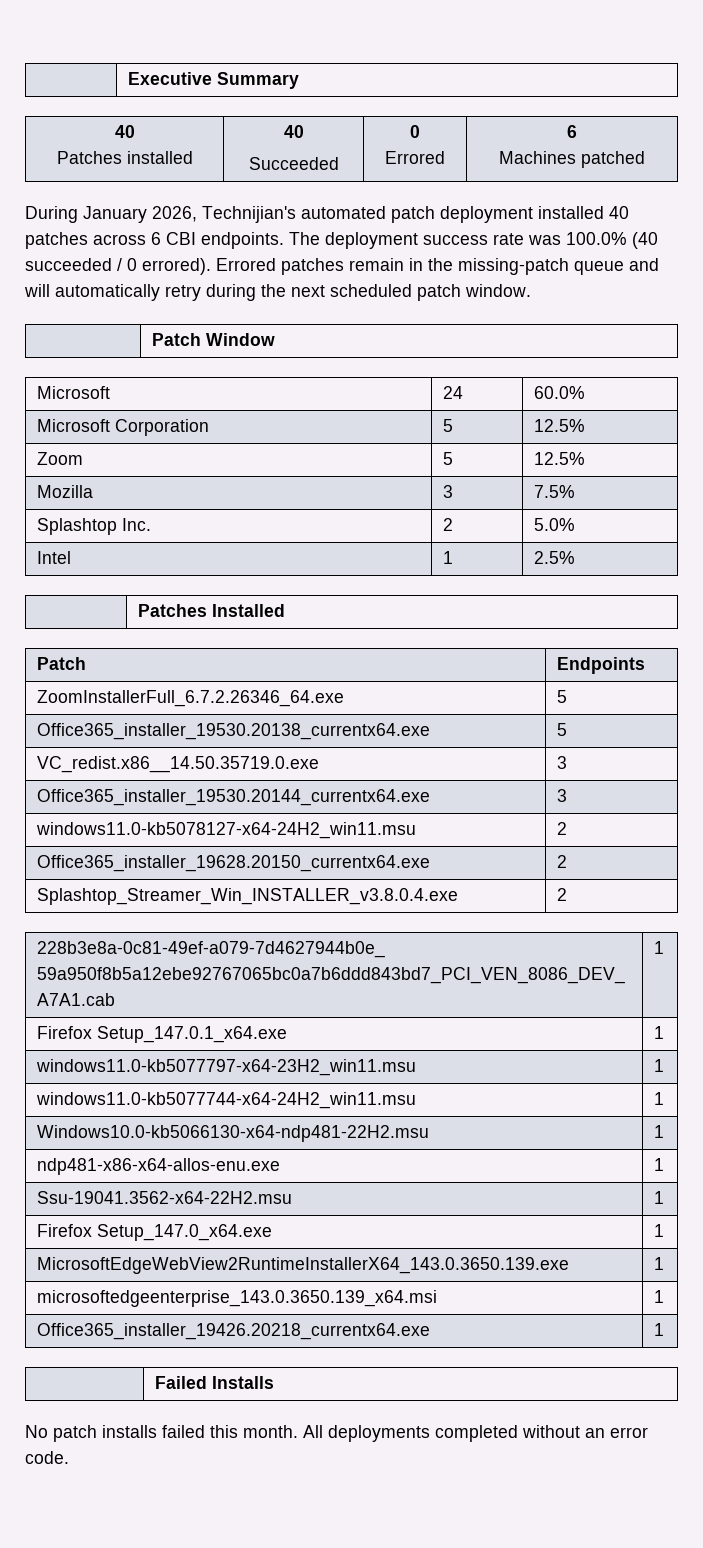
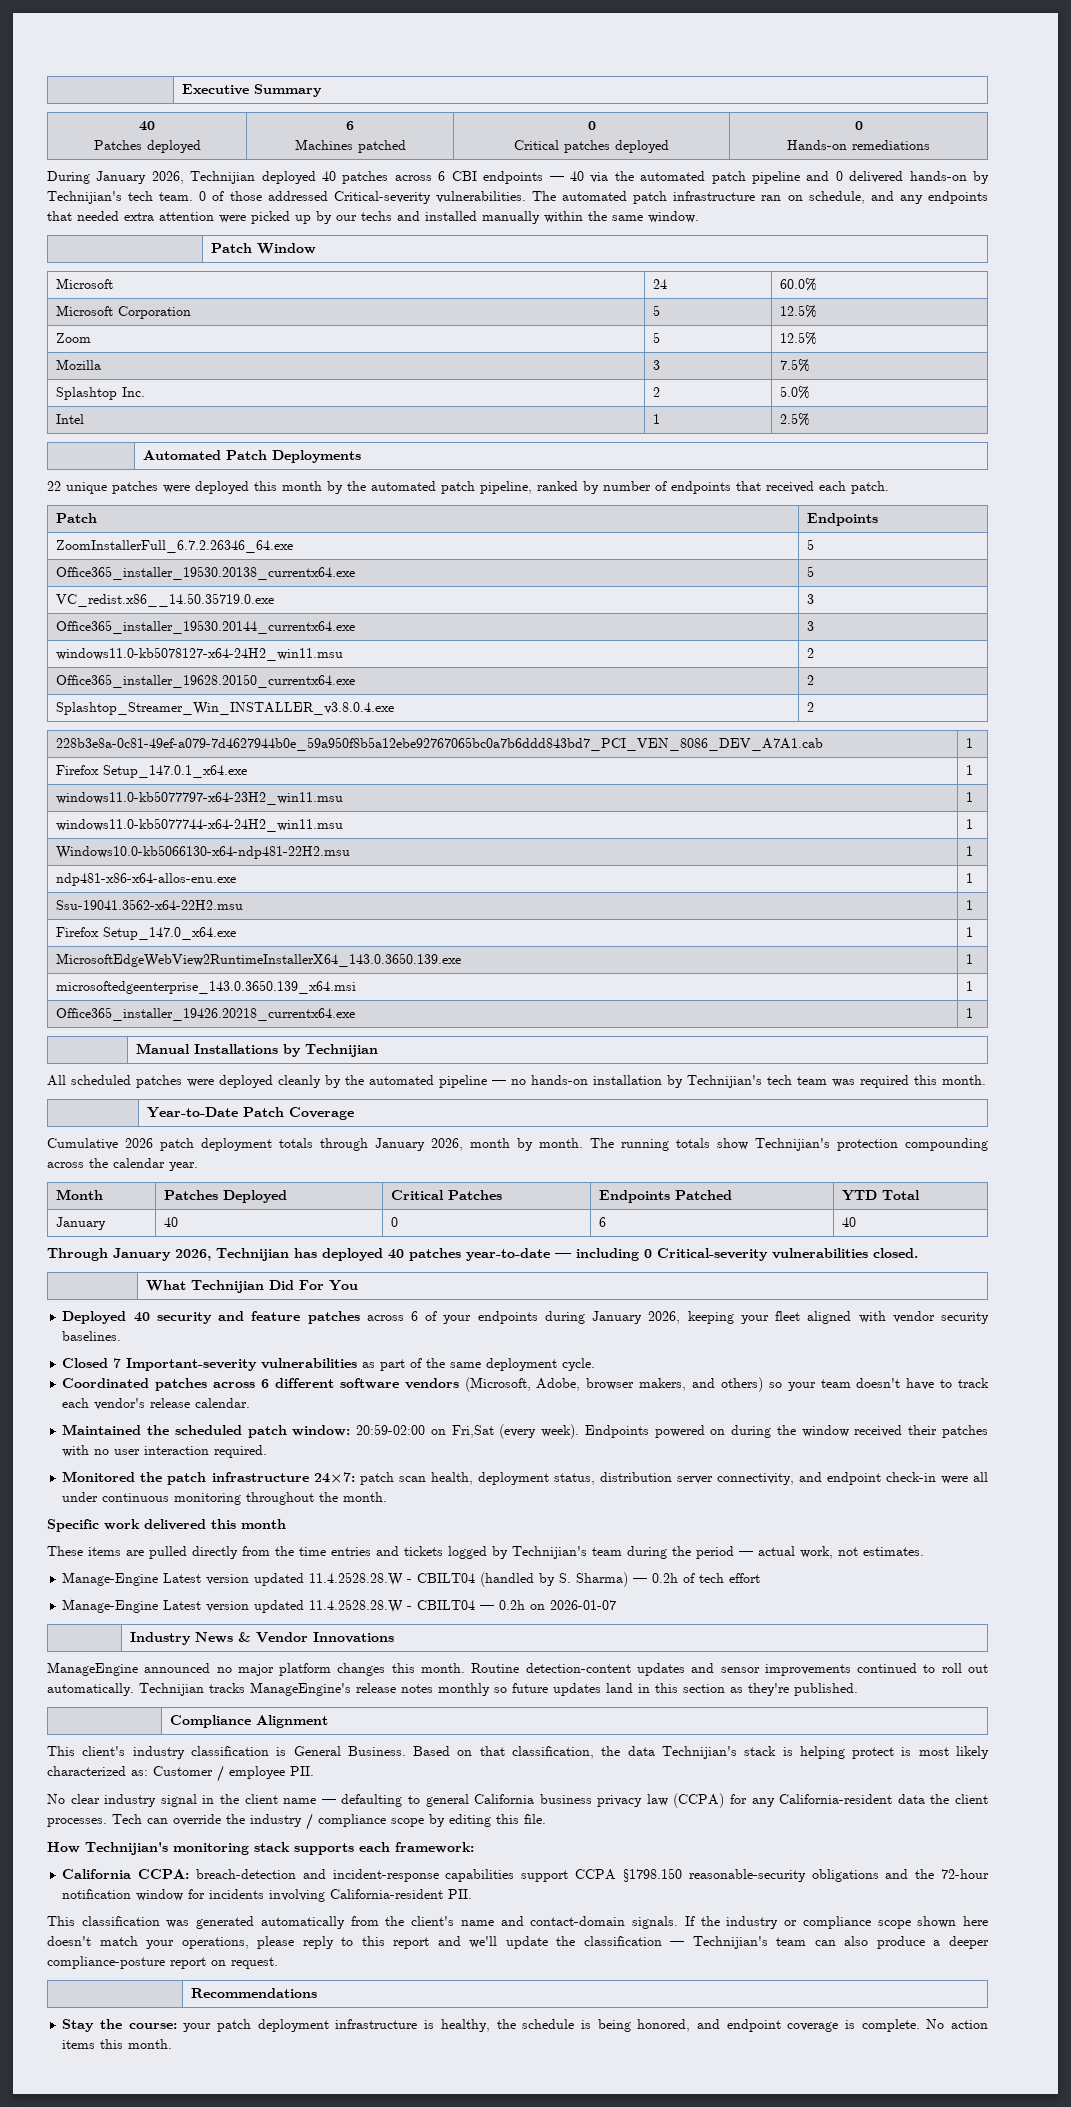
[126,151,193,164] [283,125,304,138] [248,157,339,170] [410,125,420,138] [385,151,445,164] [567,125,577,138] [499,151,645,168] [25,206,604,223] installed | 40 // Succeeded | 0 // Errored | 6 // Machines patched // During January 2026, Technijian's automated patch deployment installed -> [146,140,201,153] [346,121,354,130] [294,139,406,153] [587,121,596,130] [514,140,669,153] [854,121,863,130] [787,140,930,150] [47,171,316,184] deployed | 6 // Machines patched | 0 // Critical patches deployed | 0 // Hands-on remediations // During January 2026, Technijian deployed
[201,232,658,249] [25,258,659,275] [24,284,461,301] endpoints. The deployment success rate was 100.0% (40 succeeded / 0 errored). Errored patches remain in the missing-patch queue and will automatically retry during the next scheduled patch -> [483,171,989,184] [47,191,988,204] [47,211,643,224] endpoints — 40 via the automated patch pipeline and 0 delivered hands-on by Technijian's tech team. 0 of those addressed Critical-severity vulnerabilities. The automated patch infrastructure ran on schedule, and any endpoints that needed extra attention were picked up by our techs and installed manually within the same
[137,604,285,617] Patches Installed -> [142,450,361,463] [47,481,889,494] Automated Patch Deployments // 22 unique patches were deployed this month by the automated patch pipeline, ranked by number of endpoints that received each patch.
[154,1376,274,1389] [25,1425,648,1442] [25,1451,69,1464] Failed Installs // No patch installs failed this month. All deployments completed without an error code. -> [135,1043,378,1057] [47,1075,986,1088] [146,1107,354,1120] [47,1138,988,1151] [47,1158,198,1171] [55,1189,103,1200] [163,1190,287,1203] [390,1190,502,1200] [598,1190,732,1203] [841,1190,920,1201] [55,1217,106,1230] [163,1217,178,1227] [390,1217,398,1227] [598,1217,606,1227] [841,1217,856,1227] [47,1248,918,1261] [145,1280,358,1293] [62,1311,990,1324] [62,1331,122,1341] [62,1358,596,1371] [62,1377,990,1392] [62,1398,251,1410] [62,1424,989,1439] [62,1445,268,1458] [62,1471,988,1485] [62,1492,388,1505] [47,1519,286,1532] [47,1546,924,1559] [62,1572,761,1587] [62,1599,617,1613] [129,1632,394,1645] [47,1662,988,1676] [47,1682,858,1696] [169,1715,328,1728] [47,1746,989,1759] [47,1765,314,1782] [47,1793,989,1808] [47,1813,546,1830] [47,1842,474,1855] [62,1868,989,1882] [62,1889,473,1902] [47,1916,988,1929] [47,1936,989,1949] [47,1956,278,1969] [190,1988,317,1998] [62,2019,988,2032] [62,2039,173,2049] Manual Installations by Technijian // All scheduled patches were deployed cleanly by the automated pipeline — no hands-on installation by Technijian's tech team was required this month. // | Year-to-Date Patch Coverage // Cumulative 2026 patch deployment totals through January 2026, month by month. The running totals show Technijian's protection compounding across the calendar year. // Month | Patches Deployed | Critical Patches | Endpoints Patched | YTD Total // January | 40 | 0 | 6 | 40 // Through January 2026, Technijian has deployed 40 patches year-to-date — including 0 Critical-severity vulnerabilities closed. // | What Technijian Did For You // Deployed 40 security and feature patches across 6 of your endpoints during January 2026, keeping your fleet aligned with vendor security baselines. // Closed 7 Important-severity vulnerabilities as part of the same deployment cycle. // Coordinated patches across 6 different software vendors (Microsoft, Adobe, browser makers, and others) so your team doesn't have to track each vendor's release calendar. // Maintained the scheduled patch window: 20:59-02:00 on Fri,Sat (every week). Endpoints powered on during the window received their patches with no user interaction required. // Monitored the patch infrastructure 24×7: patch scan health, deployment status, distribution server connectivity, and endpoint check-in were all under continuous monitoring throughout the month. // Specific work delivered this month // These items are pulled directly from the time entries and tickets logged by Technijian's team during the period — actual work, not estimates. // Manage-Engine Latest version updated 11.4.2528.28.W - CBILT04 (handled by S. Sharma) — 0.2h of tech effort // Manage-Engine Latest version updated 11.4.2528.28.W - CBILT04 — 0.2h on 2026-01-07 // | Industry News & Vendor Innovations // ManageEngine announced no major platform changes this month. Routine detection-content updates and sensor improvements continued to roll out automatically. Technijian tracks ManageEngine's release notes monthly so future updates land in this section as they're published. // | Compliance Alignment // This client's industry classification is General Business. Based on that classification, the data Technijian's stack is helping protect is most likely characterized as: Customer / employee PII. // No clear industry signal in the client name — defaulting to general California business privacy law (CCPA) for any California-resident data the client processes. Tech can override the industry / compliance scope by editing this file. // How Technijian's monitoring stack supports each framework: // California CCPA: breach-detection and incident-response capabilities support CCPA §1798.150 reasonable-security obligations and the 72-hour notification window for incidents involving California-resident PII. // This classification was generated automatically from the client's name and contact-domain signals. If the industry or compliance scope shown here doesn't match your operations, please reply to this report and we'll update the classification — Technijian's team can also produce a deeper compliance-posture report on request. // | Recommendations // Stay the course: your patch deployment infrastructure is healthy, the schedule is being honored, and endpoint coverage is complete. No action items this month.

